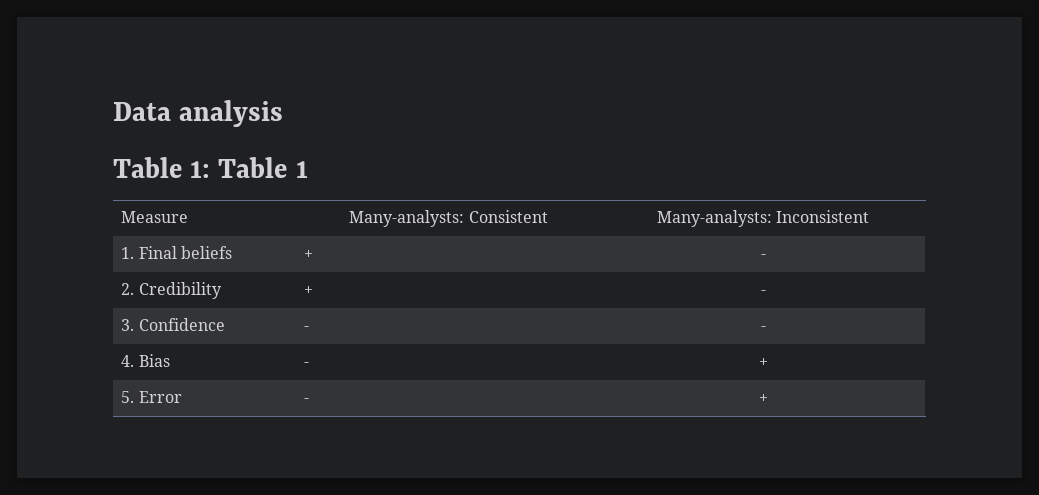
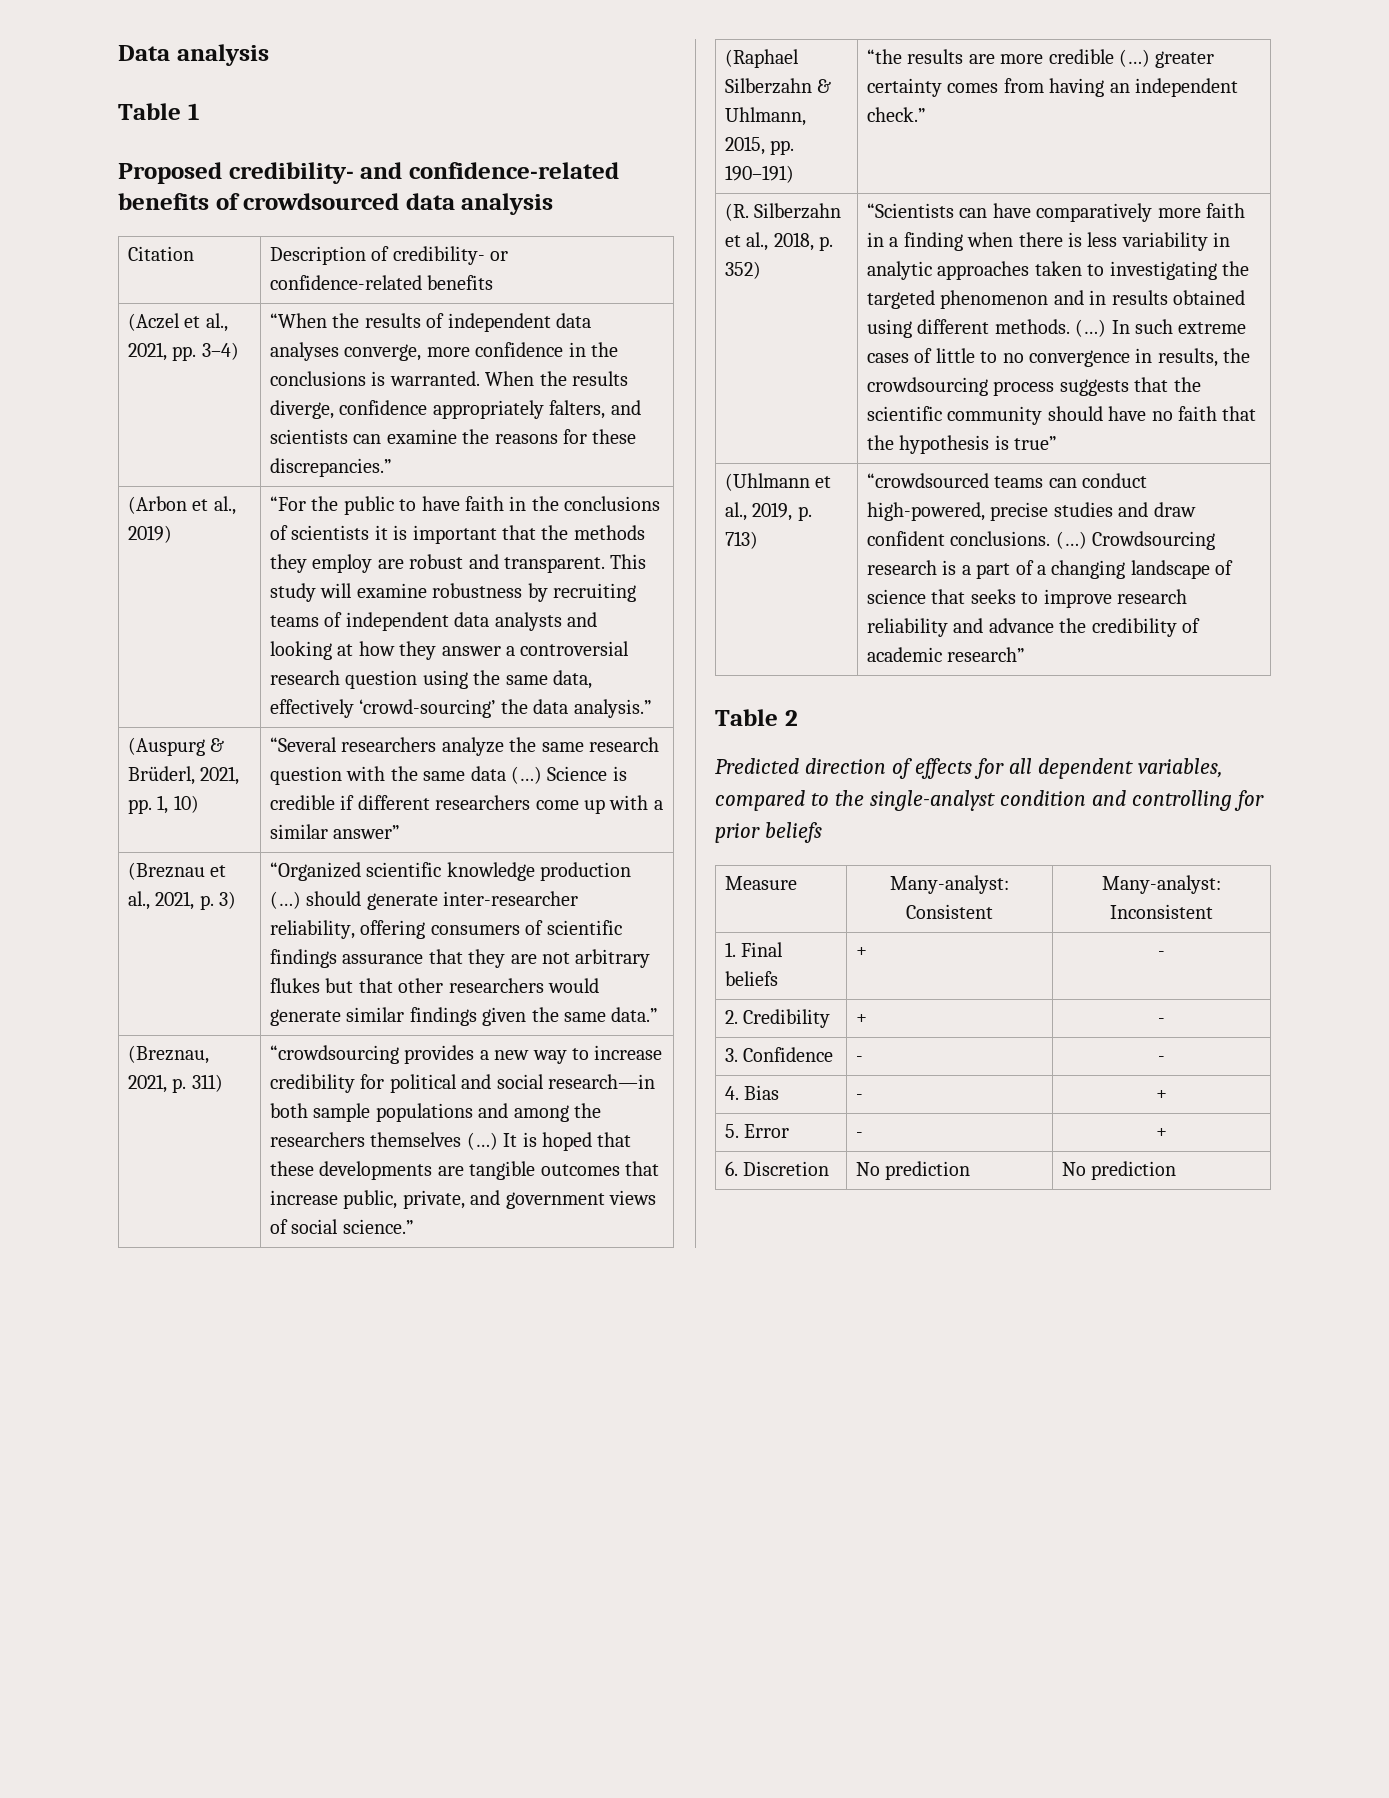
[190,157,308,178] 1: Table 1 -> [187,103,199,120] [118,162,619,184] [118,193,554,215] [127,246,194,261] [269,246,509,265] [269,275,494,290] [127,313,228,332] [127,342,239,361] [269,313,591,332] [269,342,618,361] [269,371,628,386] [269,400,641,419] [269,429,637,444] [269,458,392,477] [127,496,236,515] [127,525,172,543] [269,496,661,515] [269,525,645,544] [269,554,647,573] [269,583,636,602] [269,612,597,631] [269,641,630,660] [269,670,592,689] [269,699,652,718] [127,737,225,756] [127,766,240,785] [127,795,199,814] [269,737,659,756] [269,766,627,785] [269,795,663,814] [269,824,401,839] [127,862,227,880] [127,891,237,910] [269,862,632,881] [269,891,579,910] [269,920,622,939] [269,949,651,968] [269,978,599,993] [269,1007,659,1026] [127,1045,209,1064] [127,1074,223,1093] [269,1045,663,1064] [269,1074,655,1093] [269,1103,601,1122] [269,1132,632,1151] [269,1161,659,1180] [269,1190,656,1209] [269,1219,414,1234] [724,49,799,68] [724,78,832,94] [724,107,806,126] [724,136,795,155] [724,165,794,183] [866,49,1215,68] [866,78,1238,97] [866,107,926,122] [724,203,842,221] [724,232,834,251] [724,261,761,279] [866,203,1245,222] [866,232,1231,251] [866,261,1249,280] [866,290,1245,309] [866,319,1247,338] [866,348,1251,367] [866,377,1201,396] [866,406,1257,425] [866,435,1058,454] [724,473,832,491] [724,502,812,521] [724,531,758,549] [866,473,1148,488] [866,502,1196,521] [866,531,1216,550] [866,560,1234,579] [866,589,1187,608] [866,618,1200,637] [866,647,1026,662] [715,709,798,726] [715,758,1223,779] [715,790,1264,811] [715,822,822,843] 1 // Proposed credibility- and confidence-related benefits of crowdsourced data analysis // Citation | Description of credibility- or confidence-related benefits // (Aczel et al., 2021, pp. 3–4) | “When the results of independent data analyses converge, more confidence in the conclusions is warranted. When the results diverge, confidence appropriately falters, and scientists can examine the reasons for these discrepancies.” // (Arbon et al., 2019) | “For the public to have faith in the conclusions of scientists it is important that the methods they employ are robust and transparent. This study will examine robustness by recruiting teams of independent data analysts and looking at how they answer a controversial research question using the same data, effectively ‘crowd-sourcing’ the data analysis.” // (Auspurg & Brüderl, 2021, pp. 1, 10) | “Several researchers analyze the same research question with the same data (…) Science is credible if different researchers come up with a similar answer” // (Breznau et al., 2021, p. 3) | “Organized scientific knowledge production (…) should generate inter-researcher reliability, offering consumers of scientific findings assurance that they are not arbitrary flukes but that other researchers would generate similar findings given the same data.” // (Breznau, 2021, p. 311) | “crowdsourcing provides a new way to increase credibility for political and social research—in both sample populations and among the researchers themselves (…) It is hoped that these developments are tangible outcomes that increase public, private, and government views of social science.” // (Raphael Silberzahn & Uhlmann, 2015, pp. 190–191) | “the results are more credible (…) greater certainty comes from having an independent check.” // (R. Silberzahn et al., 2018, p. 352) | “Scientists can have comparatively more faith in a finding when there is less variability in analytic approaches taken to investigating the targeted phenomenon and in results obtained using different methods. (…) In such extreme cases of little to no convergence in results, the crowdsourcing process suggests that the scientific community should have no faith that the hypothesis is true” // (Uhlmann et al., 2019, p. 713) | “crowdsourced teams can conduct high-powered, precise studies and draw confident conclusions. (…) Crowdsourcing research is a part of a changing landscape of science that seeks to improve research reliability and advance the credibility of academic research” // Table 2 // Predicted direction of effects for all dependent variables, compared to the single-analyst condition and controlling for prior beliefs
[349,210,465,227] Many-analysts: -> [890,875,1009,894] Many-analyst:
[656,210,772,227] Many-analysts: -> [1102,875,1221,894] Many-analyst:
(768, 398) none -> [724,1161,830,1176] [855,1161,971,1180] [1061,1161,1177,1180] // 6. Discretion | No prediction | No prediction

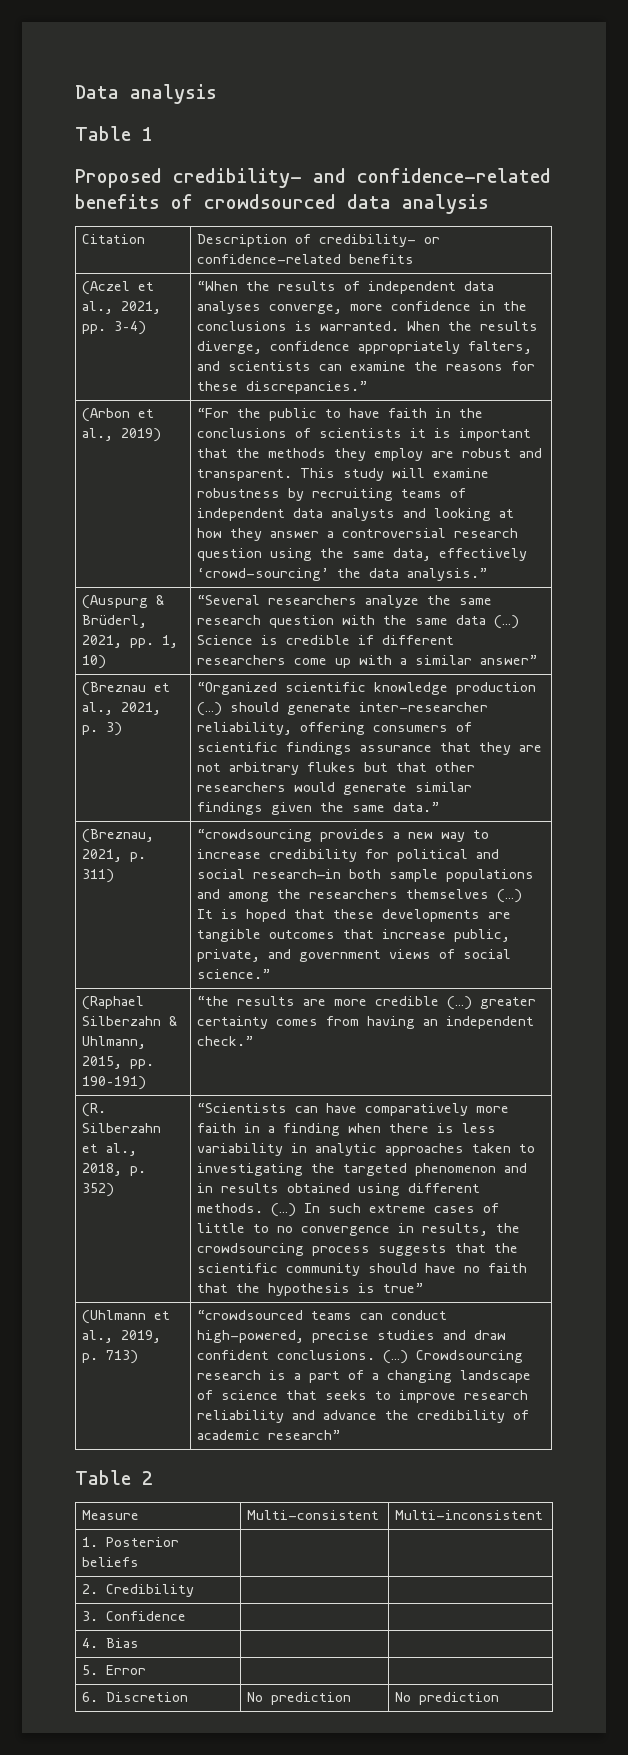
[715,758,1223,779] [715,790,1264,811] [715,822,822,843] [724,876,797,890] [890,875,1009,894] [906,904,993,919] [1102,875,1221,894] [1110,904,1213,919] // Predicted direction of effects for all dependent variables, compared to the single-analyst condition and controlling for prior beliefs // Measure | Many-analyst: Consistent | Many-analyst: Inconsistent -> [82,1510,140,1520] [247,1510,380,1520] [395,1510,544,1520] // Measure | Multi-consistent | Multi-inconsistent
[741,942,784,957] Final -> [106,1537,180,1547] Posterior
[855,947,867,957] [1158,951,1165,957] + | - -> (140, 1562) |
[855,1014,867,1024] [1158,1018,1165,1024] + | - -> (195, 1590) |
[855,1056,863,1062] [1158,1056,1165,1062] - | - -> (187, 1616) |
[855,1094,863,1100] [1156,1090,1167,1100] - | + -> (140, 1643) |
[855,1132,863,1138] [1156,1128,1167,1138] - | + -> (147, 1670) |

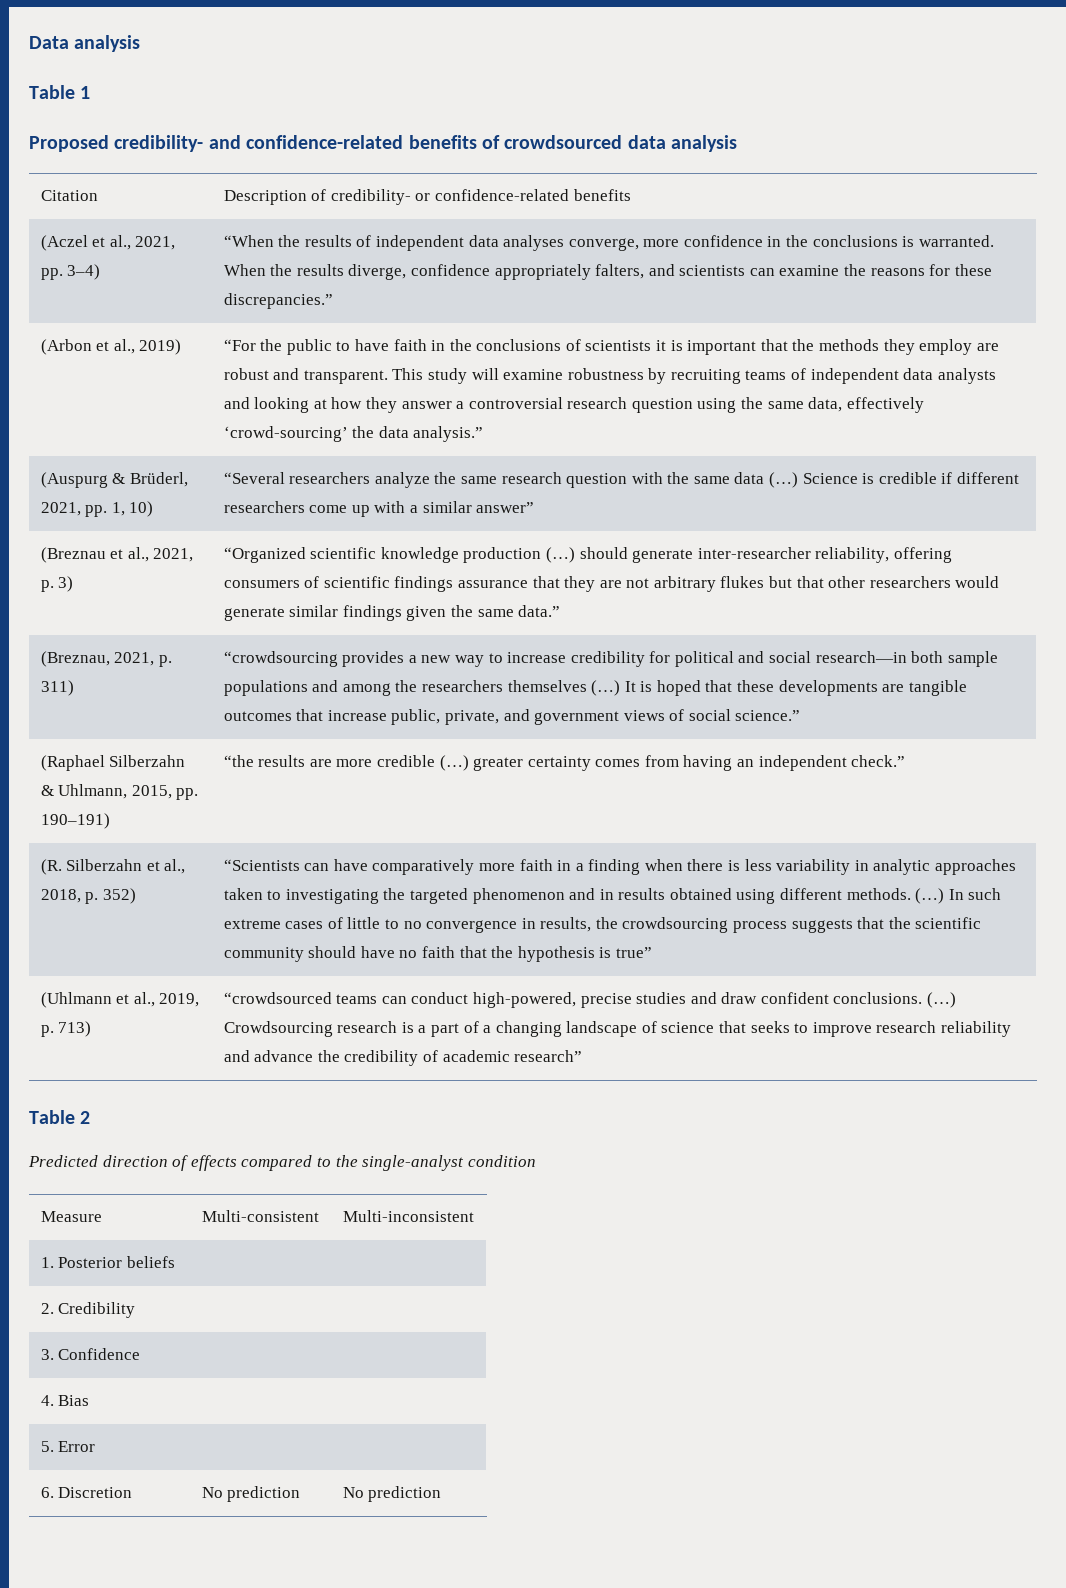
(153, 1478) none -> [28,1155,536,1171] // Predicted direction of effects compared to the single-analyst condition

